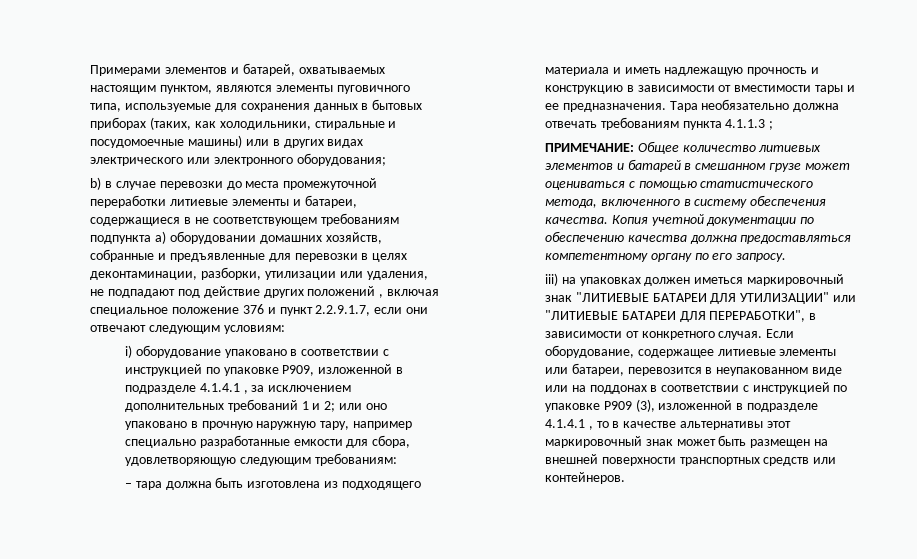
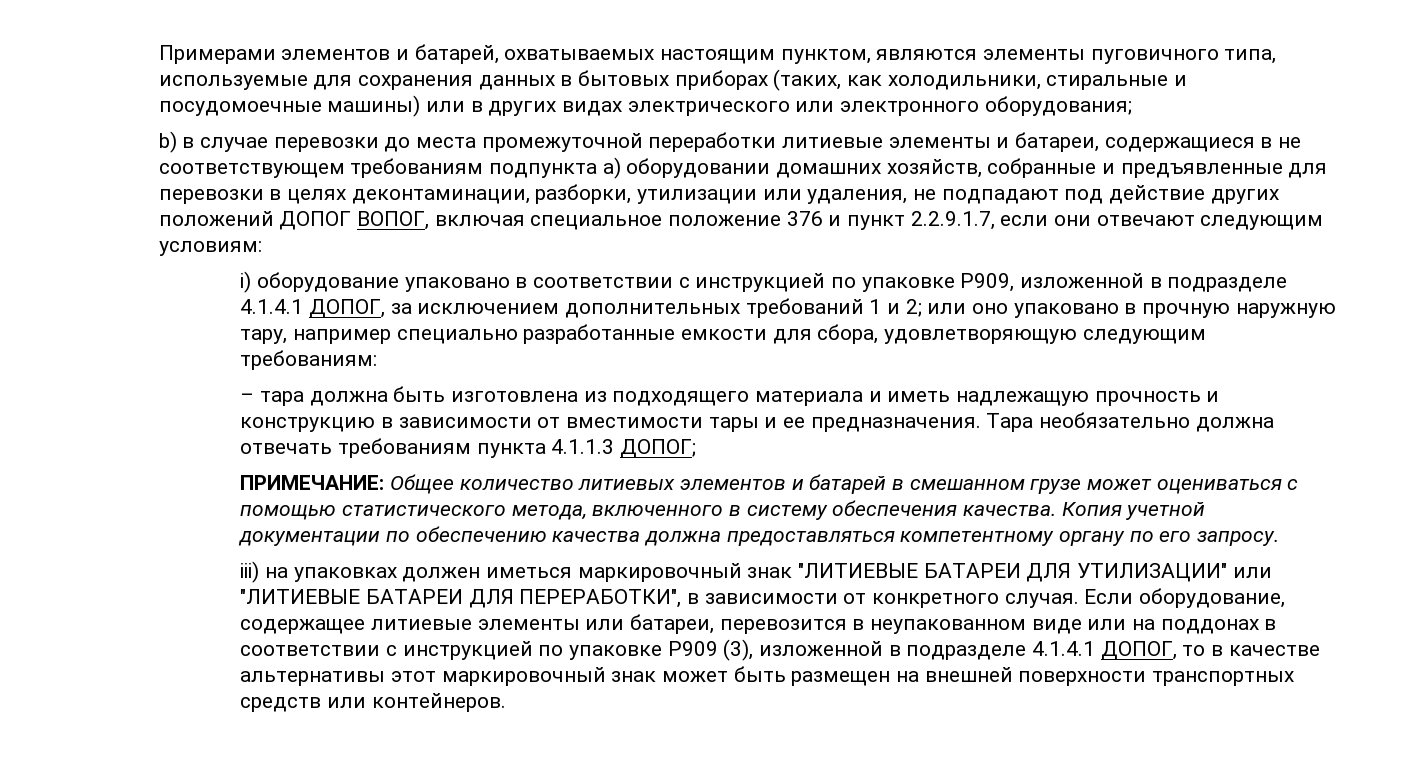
[379,294,384,298] , -> [279,211,430,230] ДОПОГ ВОПОГ,
[243,390,248,394] , -> [309,299,386,318] ДОПОГ,
[769,121,774,130] ; -> [620,439,697,458] ДОПОГ;
[588,426,593,430] , -> [1100,641,1177,660] ДОПОГ,

